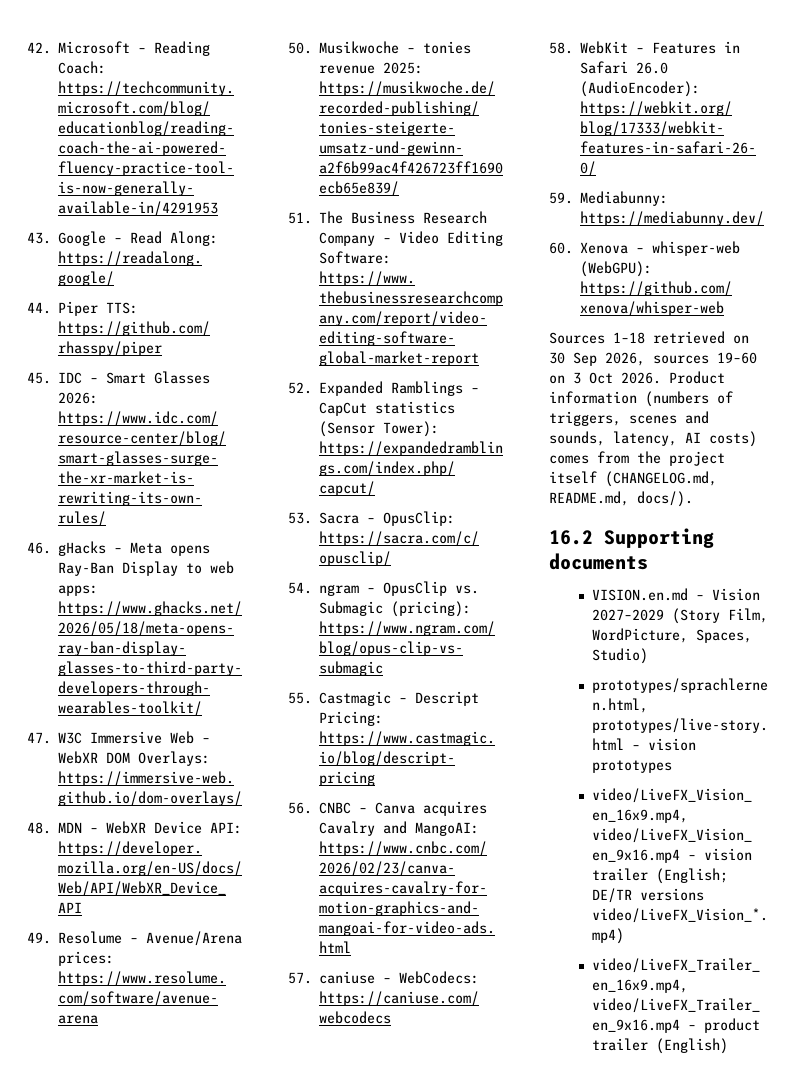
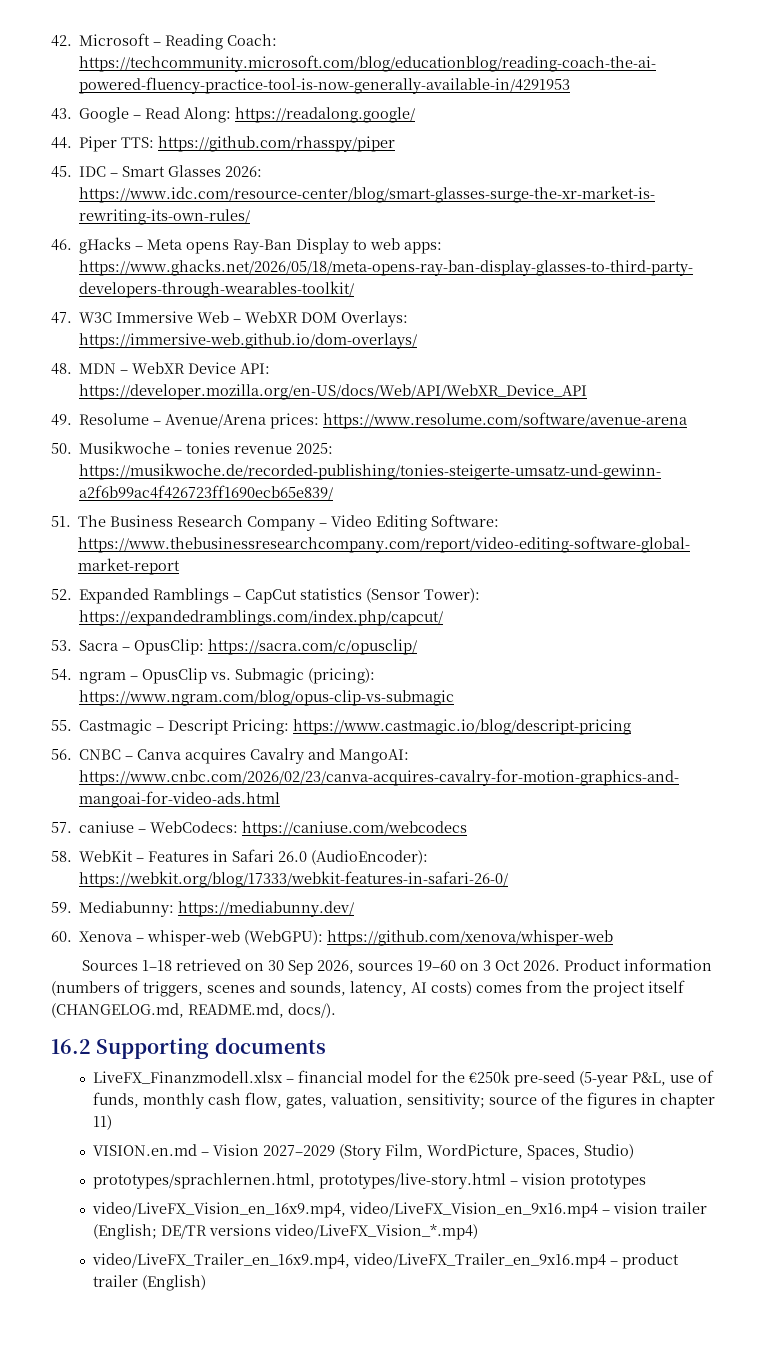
(648, 561) none -> [93,1070,715,1087] [93,1092,716,1109] [93,1115,113,1130] // LiveFX_Finanzmodell.xlsx – financial model for the €250k pre-seed (5-year P&L, use of funds, monthly cash flow, gates, valuation, sensitivity; source of the figures in chapter 11)

